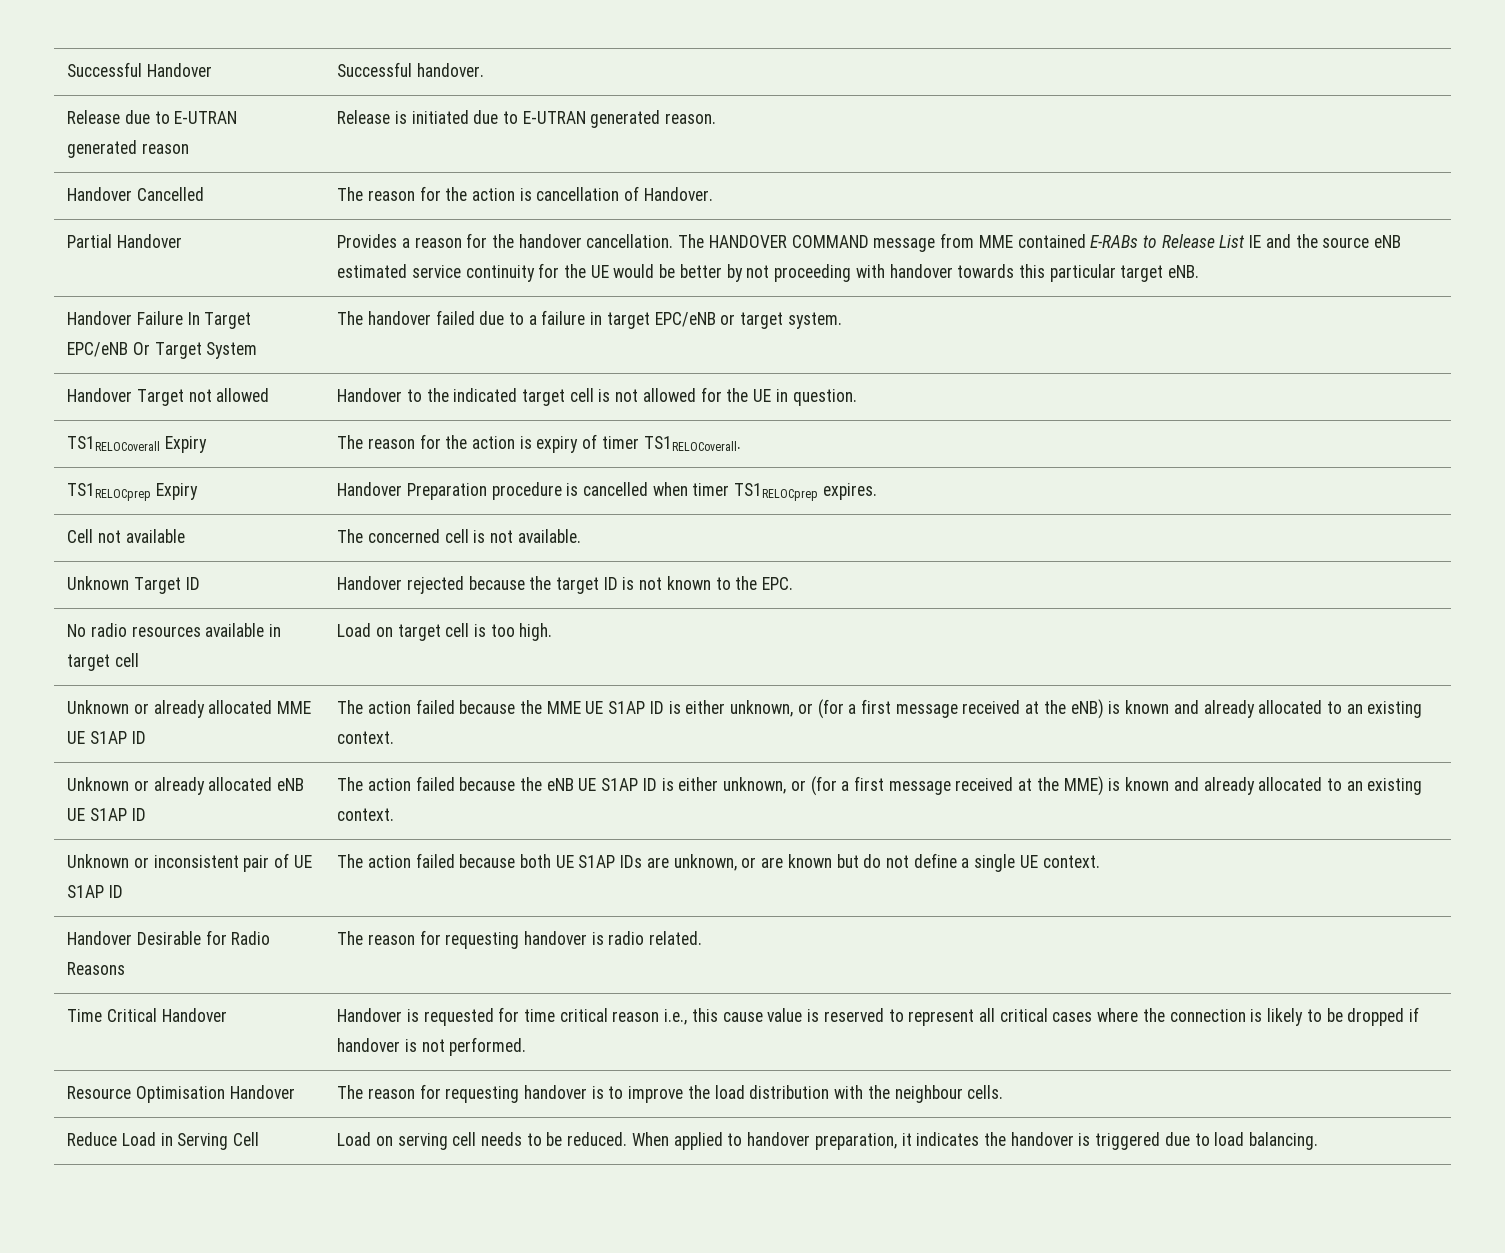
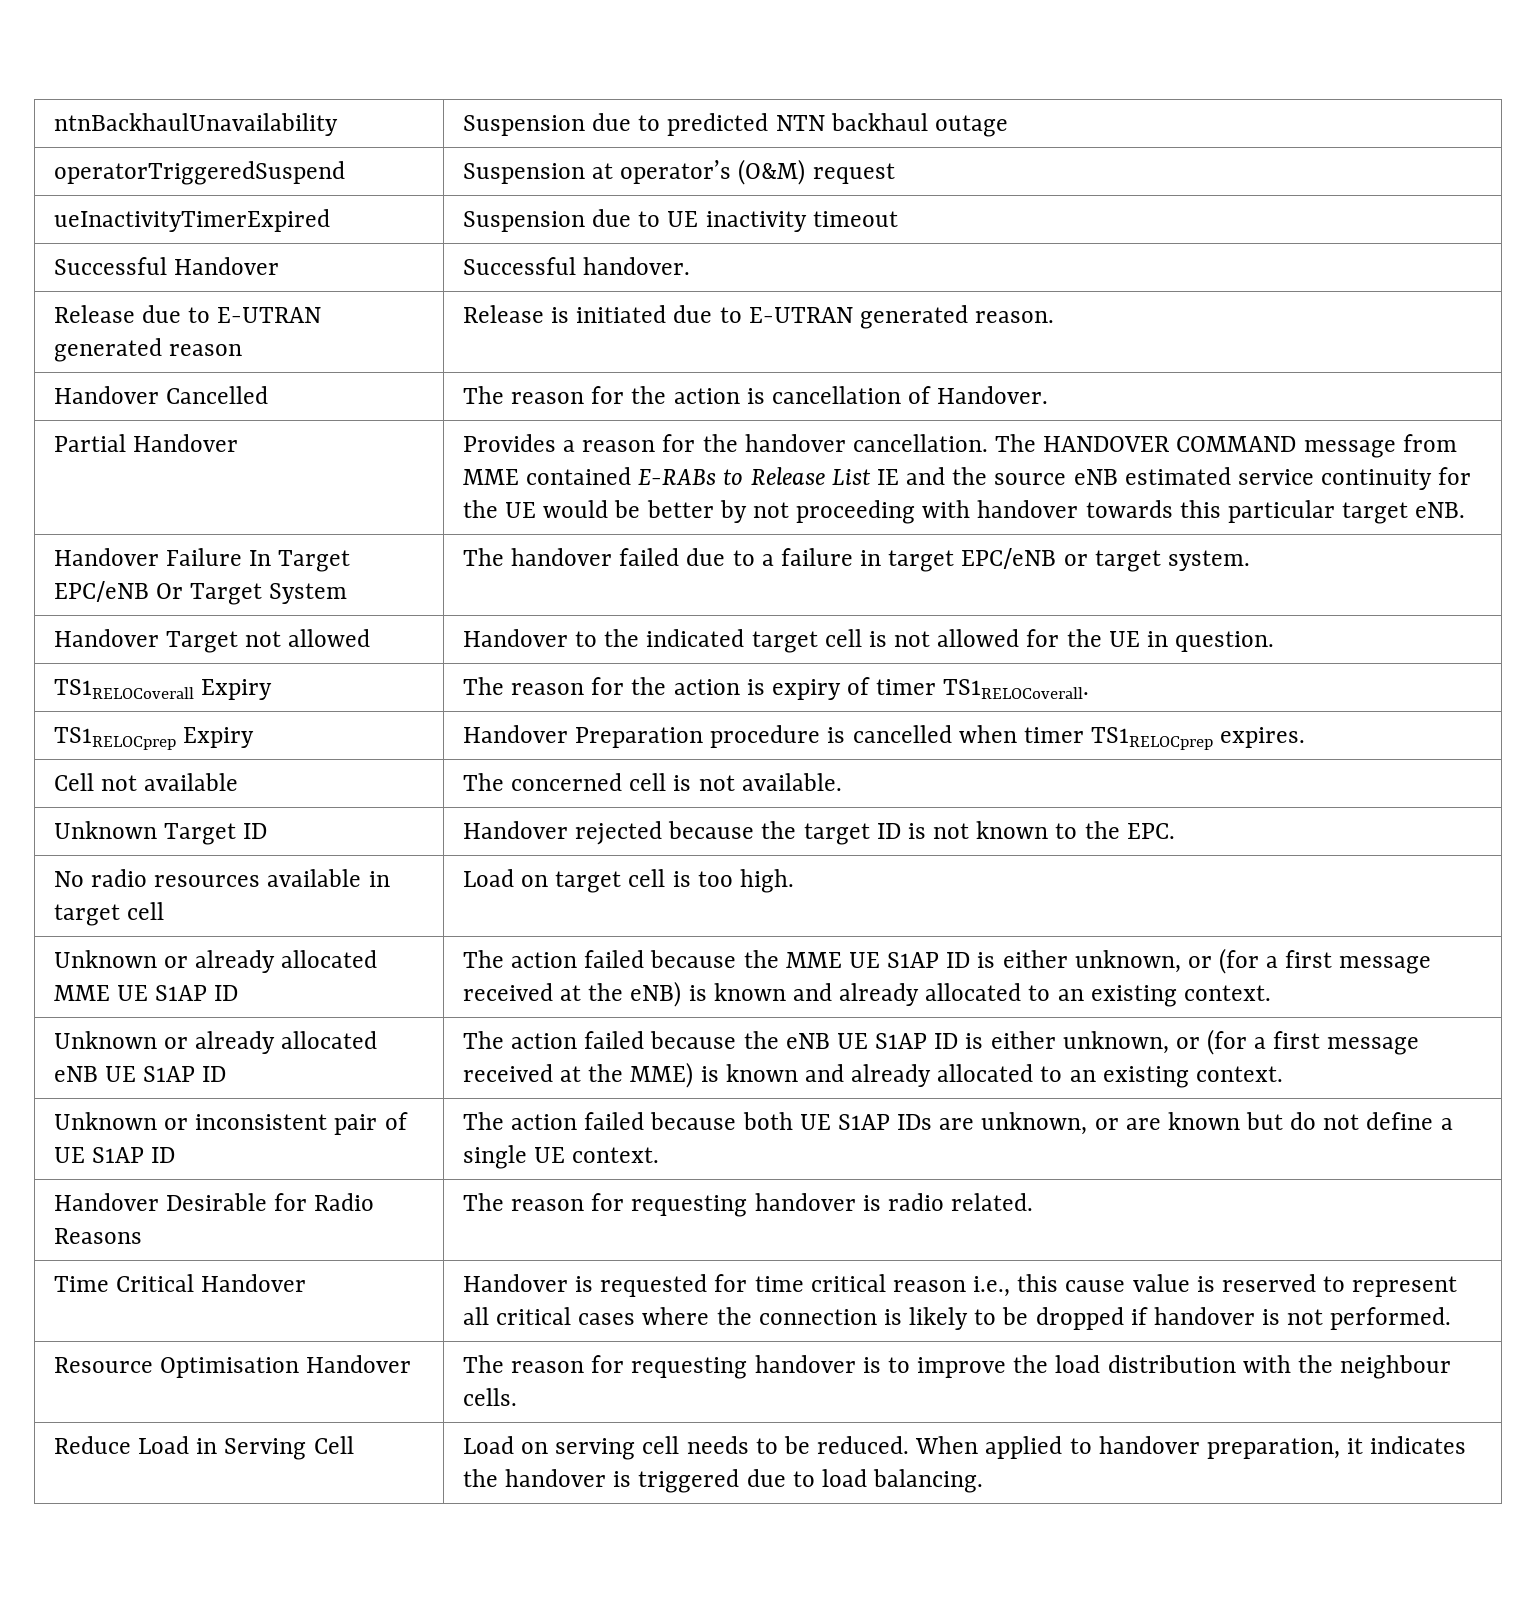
(67, 69) none -> [53,113,338,136] [462,113,1008,137] [53,161,345,185] [462,159,895,185] [53,209,330,232] [462,209,898,232] ntnBackhaulUnavailability | Suspension due to predicted NTN backhaul outage // operatorTriggeredSuspend | Suspension at operator’s (O&M) request // ueInactivityTimerExpired | Suspension due to UE inactivity timeout //

